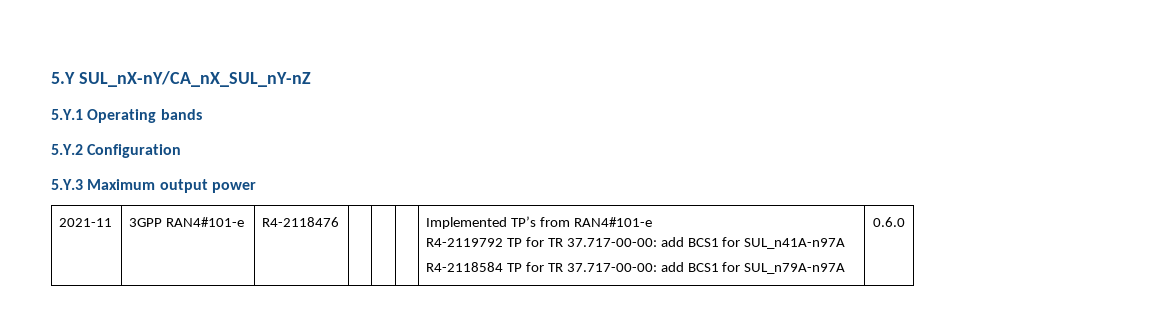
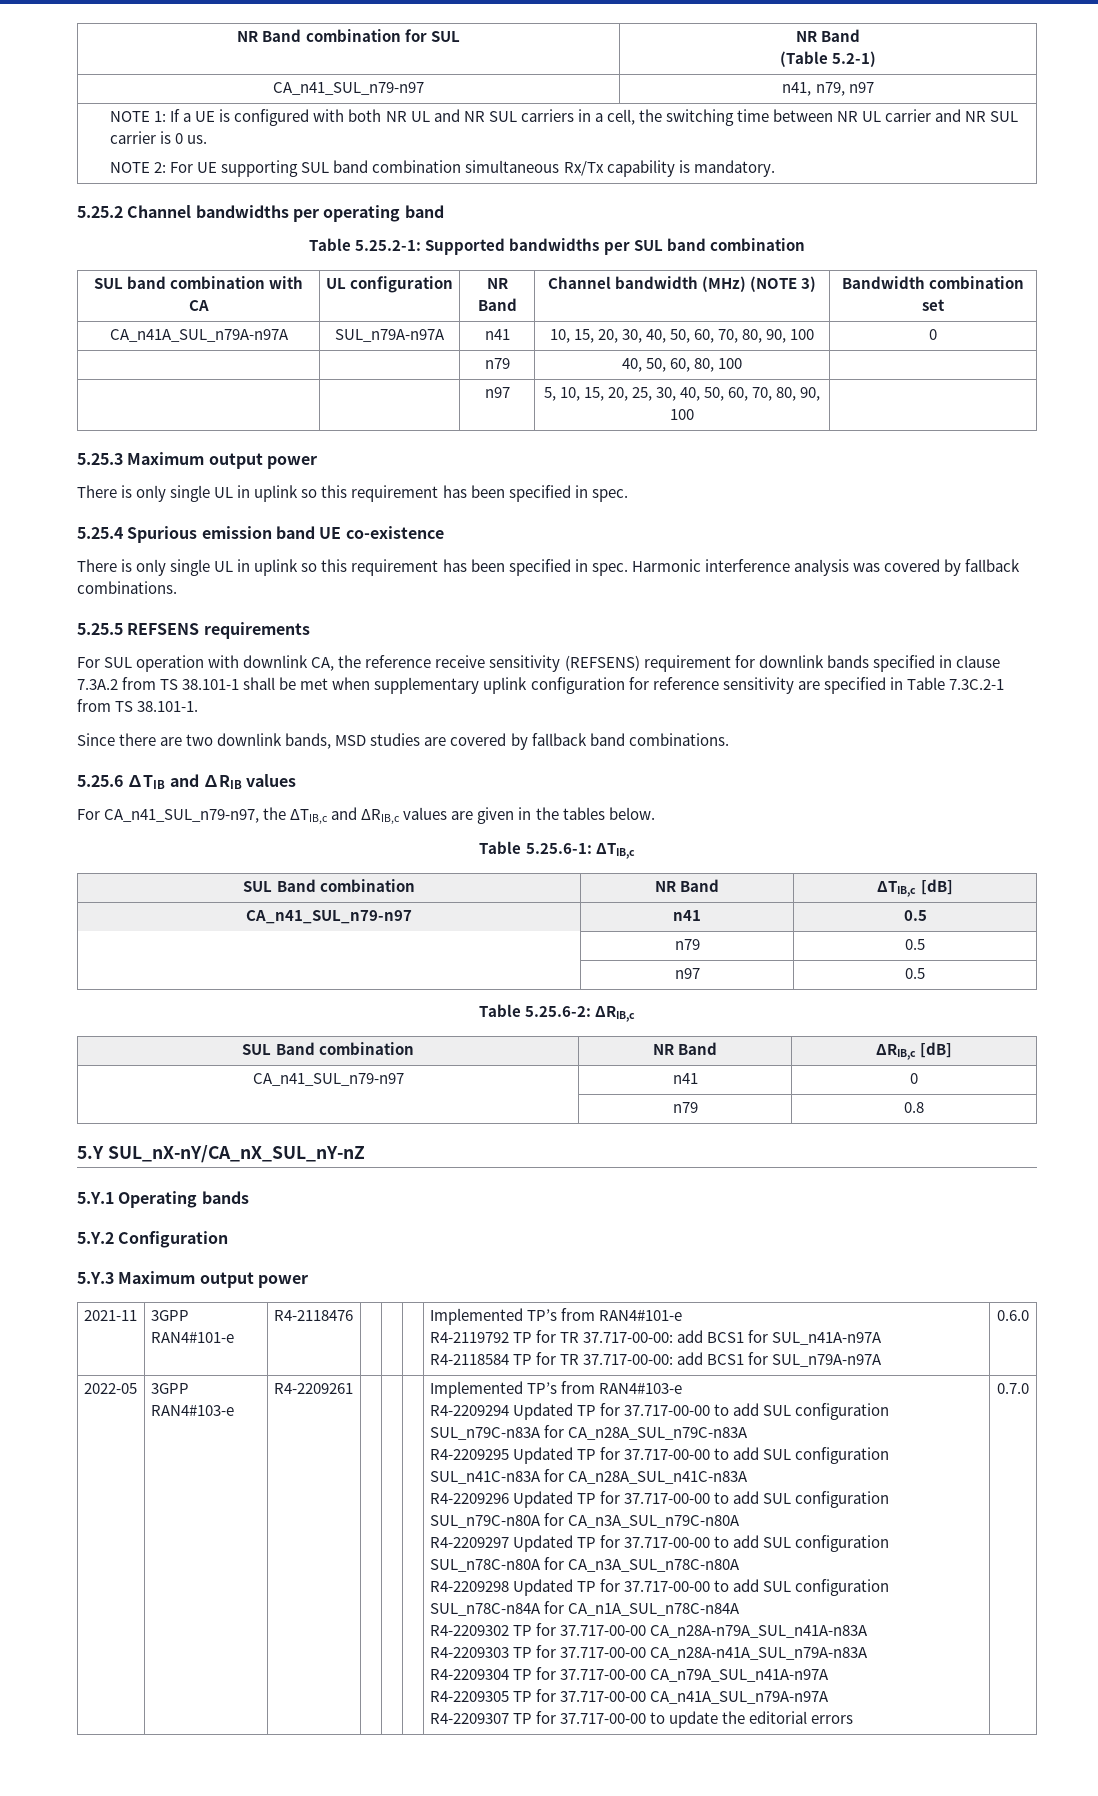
(51, 78) none -> [237,29,460,42] [795,29,861,42] [779,51,877,67] [273,82,424,95] [782,82,874,96] [110,109,1019,126] [110,131,208,144] [110,160,775,177] [77,205,444,222] [309,238,805,255] [93,276,304,289] [188,300,209,311] [325,276,454,293] [486,278,508,289] [477,298,517,311] [547,276,817,292] [841,276,1025,289] [922,299,945,311] [109,329,289,342] [335,329,445,342] [484,329,510,340] [549,329,815,343] [929,329,937,340] [484,358,510,369] [621,358,743,372] [484,387,510,398] [543,387,821,401] [670,409,694,420] [77,452,317,469] [77,485,628,502] [77,526,444,543] [77,559,1021,576] [77,581,177,594] [77,622,310,639] [77,655,1000,672] [77,677,1004,694] [77,699,199,712] [77,733,729,750] [77,774,297,789] [77,807,655,824] [479,841,635,859] [243,879,415,892] [654,879,720,892] [877,879,953,897] [246,910,412,924] [673,910,701,921] [903,910,927,921] [674,939,700,950] [905,939,925,950] [674,968,700,979] [905,968,925,979] [478,1004,636,1022] [242,1042,414,1055] [652,1042,718,1055] [875,1042,953,1060] [252,1073,404,1086] [672,1073,698,1084] [910,1073,918,1084] [672,1102,698,1113] [904,1102,924,1113] NR Band combination for SUL | NR Band // (Table 5.2-1) // CA_n41_SUL_n79-n97 | n41, n79, n97 // NOTE 1: If a UE is configured with both NR UL and NR SUL carriers in a cell, the switching time between NR UL carrier and NR SUL carrier is 0 us. // NOTE 2: For UE supporting SUL band combination simultaneous Rx/Tx capability is mandatory. // 5.25.2 Channel bandwidths per operating band // Table 5.25.2-1: Supported bandwidths per SUL band combination // SUL band combination with CA | UL configuration | NR Band | Channel bandwidth (MHz) (NOTE 3) | Bandwidth combination set // CA_n41A_SUL_n79A-n97A | SUL_n79A-n97A | n41 | 10, 15, 20, 30, 40, 50, 60, 70, 80, 90, 100 | 0 // | | n79 | 40, 50, 60, 80, 100 | // | | n97 | 5, 10, 15, 20, 25, 30, 40, 50, 60, 70, 80, 90, 100 | // 5.25.3 Maximum output power // There is only single UL in uplink so this requirement has been specified in spec. // 5.25.4 Spurious emission band UE co-existence // There is only single UL in uplink so this requirement has been specified in spec. Harmonic interference analysis was covered by fallback combinations. // 5.25.5 REFSENS requirements // For SUL operation with downlink CA, the reference receive sensitivity (REFSENS) requirement for downlink bands specified in clause 7.3A.2 from TS 38.101-1 shall be met when supplementary uplink configuration for reference sensitivity are specified in Table 7.3C.2-1 from TS 38.101-1. // Since there are two downlink bands, MSD studies are covered by fallback band combinations. // 5.25.6 ∆TIB and ∆RIB values // For CA_n41_SUL_n79-n97, the ΔTIB,c and ΔRIB,c values are given in the tables below. // Table 5.25.6-1: ΔTIB,c // SUL Band combination | NR Band | ΔTIB,c [dB] // CA_n41_SUL_n79-n97 | n41 | 0.5 // | n79 | 0.5 // | n97 | 0.5 // Table 5.25.6-2: ΔRIB,c // SUL Band combination | NR Band | ΔRIB,c [dB] // CA_n41_SUL_n79-n97 | n41 | 0 // | n79 | 0.8 //
(905, 222) none -> [83,1383,137,1394] [150,1383,189,1394] [150,1404,234,1416] [273,1383,353,1394] [429,1381,682,1398] [429,1403,890,1420] [429,1425,748,1440] [429,1447,890,1464] [429,1469,748,1484] [429,1491,890,1508] [429,1513,740,1528] [429,1535,890,1552] [429,1557,740,1572] [429,1579,890,1596] [429,1601,740,1616] [429,1623,868,1638] [429,1645,868,1660] [429,1667,829,1682] [429,1689,829,1704] [429,1711,854,1728] [997,1383,1029,1394] // 2022-05 | 3GPP RAN4#103-e | R4-2209261 | | | | Implemented TP’s from RAN4#103-e // R4-2209294 Updated TP for 37.717-00-00 to add SUL configuration SUL_n79C-n83A for CA_n28A_SUL_n79C-n83A // R4-2209295 Updated TP for 37.717-00-00 to add SUL configuration SUL_n41C-n83A for CA_n28A_SUL_n41C-n83A // R4-2209296 Updated TP for 37.717-00-00 to add SUL configuration SUL_n79C-n80A for CA_n3A_SUL_n79C-n80A // R4-2209297 Updated TP for 37.717-00-00 to add SUL configuration SUL_n78C-n80A for CA_n3A_SUL_n78C-n80A // R4-2209298 Updated TP for 37.717-00-00 to add SUL configuration SUL_n78C-n84A for CA_n1A_SUL_n78C-n84A // R4-2209302 TP for 37.717-00-00 CA_n28A-n79A_SUL_n41A-n83A // R4-2209303 TP for 37.717-00-00 CA_n28A-n41A_SUL_n79A-n83A // R4-2209304 TP for 37.717-00-00 CA_n79A_SUL_n41A-n97A // R4-2209305 TP for 37.717-00-00 CA_n41A_SUL_n79A-n97A // R4-2209307 TP for 37.717-00-00 to update the editorial errors | 0.7.0

